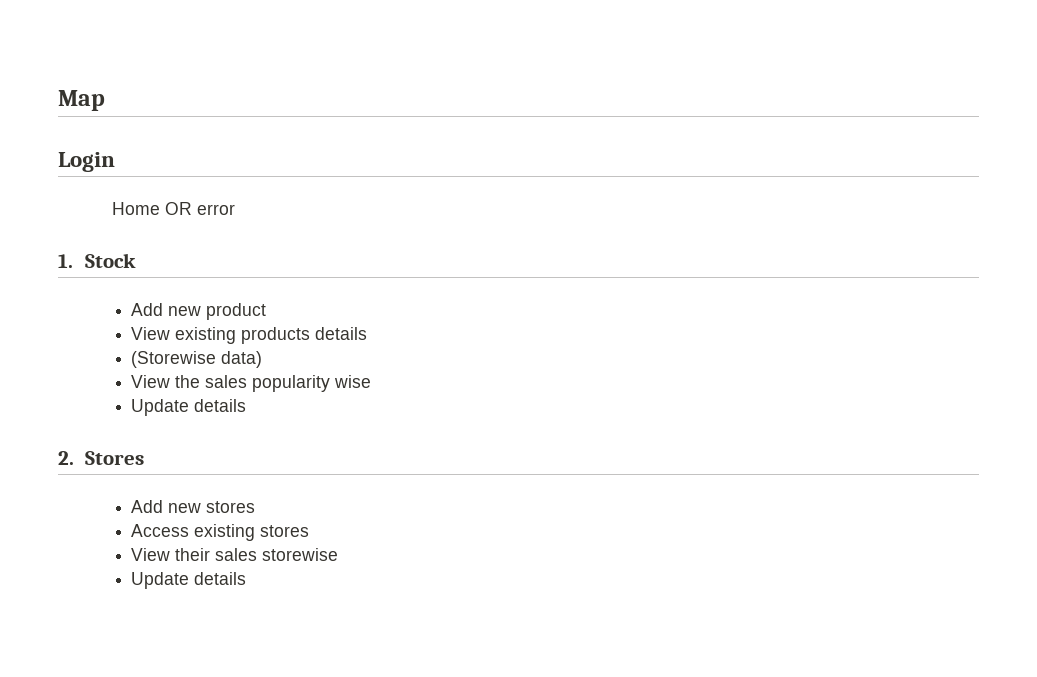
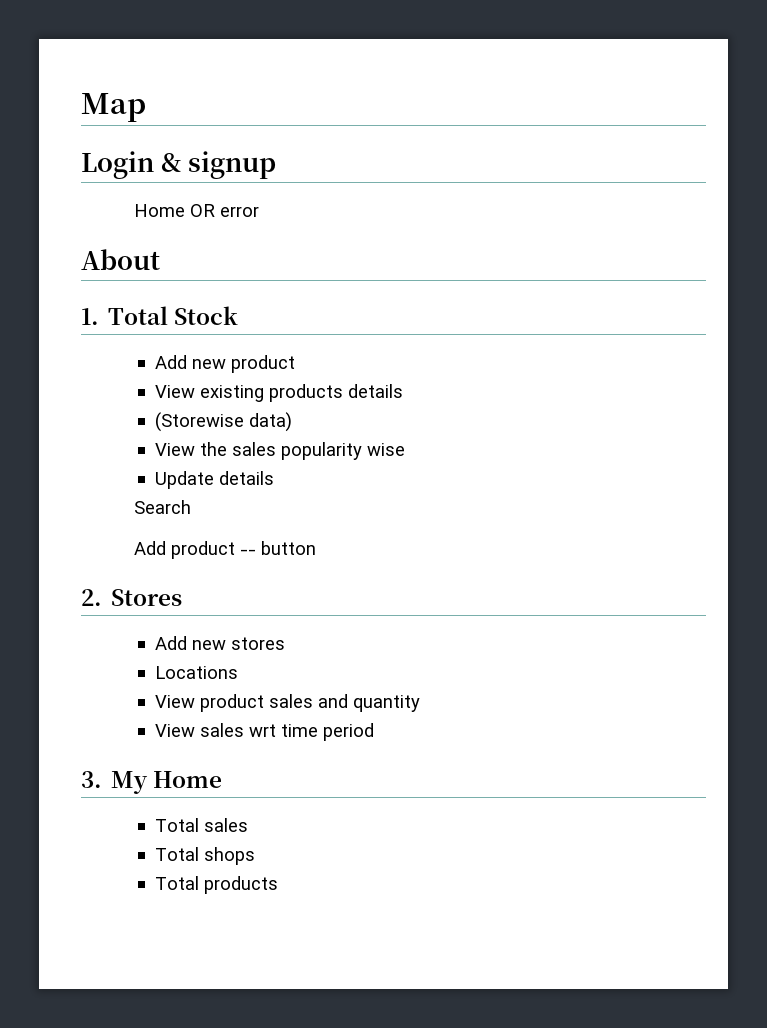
(115, 162) none -> [160,151,276,179] & signup
(236, 209) none -> [81,249,160,270] // About
(73, 261) none -> [108,306,169,325] Total
(247, 405) none -> [134,500,192,514] [134,541,317,559] // Search // Add product -- button
[131,524,310,541] [131,548,339,561] [131,572,247,589] Access existing stores // View their sales storewise // Update details -> [154,666,238,679] [154,694,420,712] [154,723,374,741] [81,771,223,794] [154,818,248,832] [154,847,255,865] [154,876,278,894] Locations // View product sales and quantity // View sales wrt time period // 3. My Home // Total sales // Total shops // Total products

